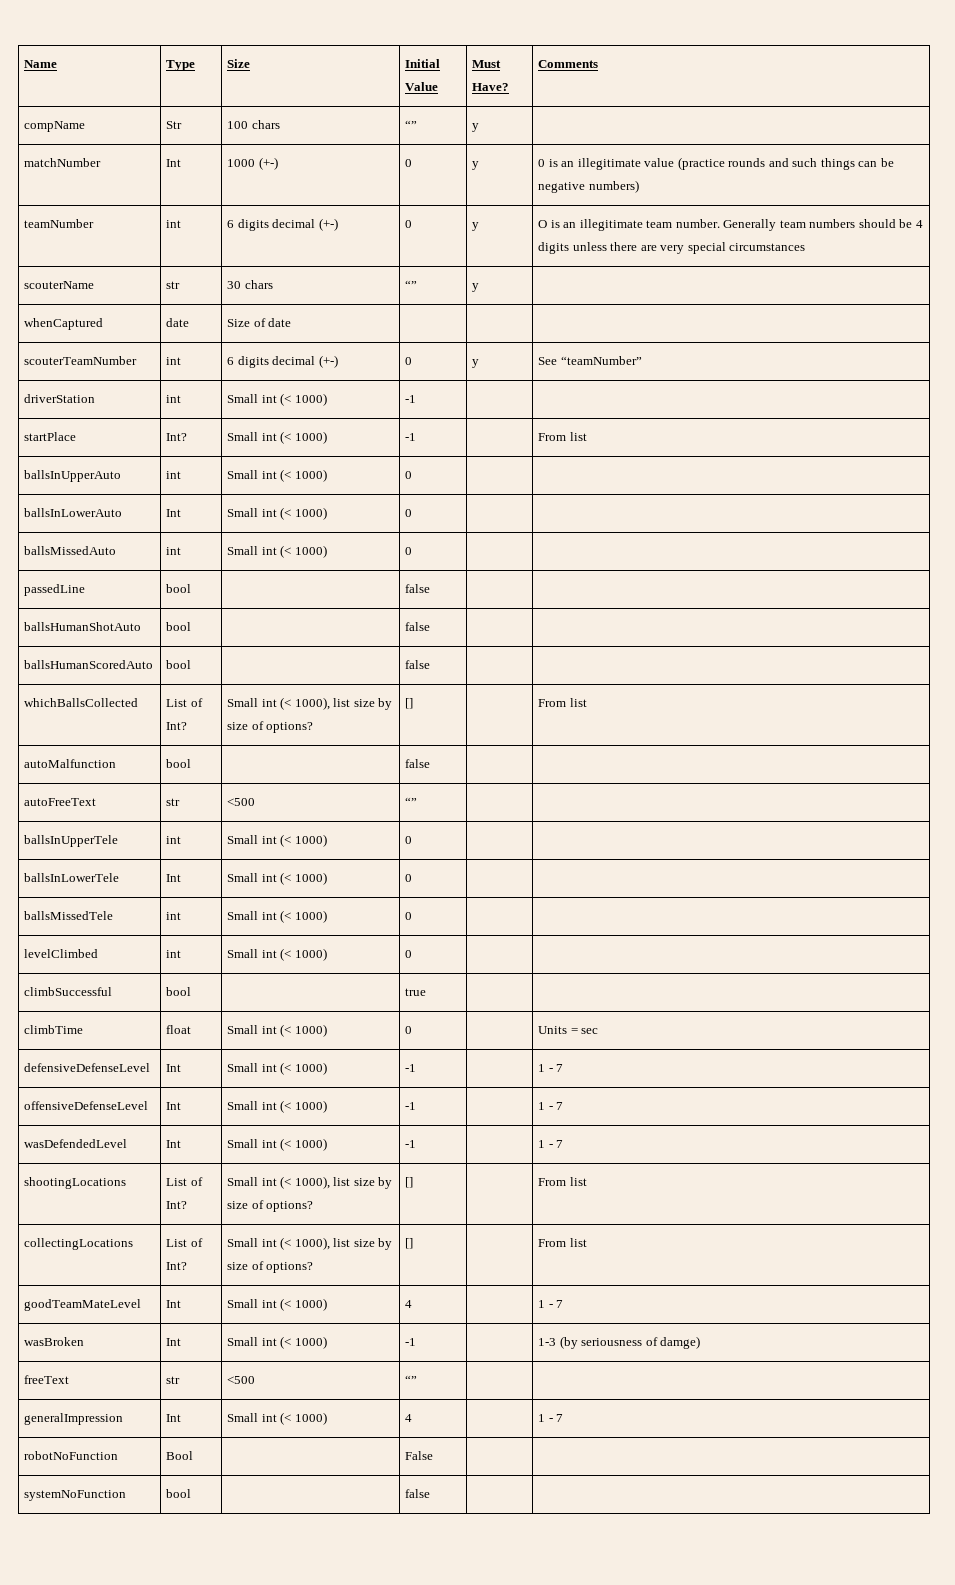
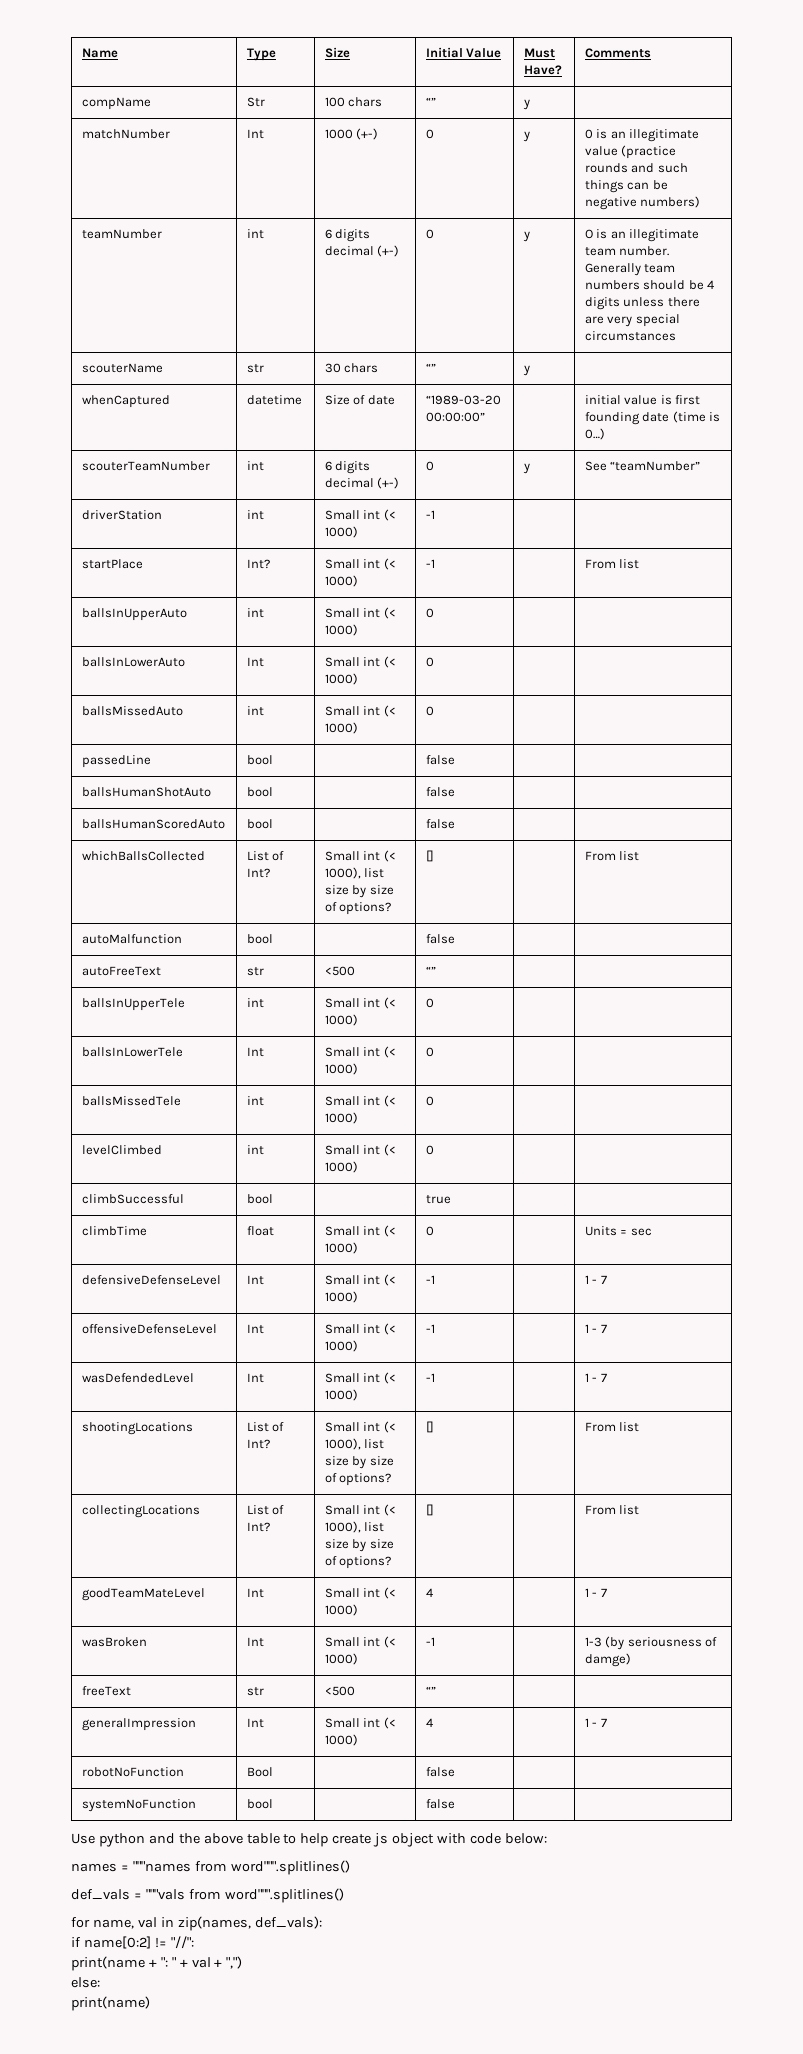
[166,318,190,327] date -> [246,395,302,405] datetime
(292, 322) | | -> [425,395,501,405] [425,412,485,422] [584,395,701,405] [584,411,721,425] [584,428,605,440] “1989-03-20 00:00:00” | | initial value is first founding date (time is 0…)
[405,1451,434,1460] False -> [425,1767,455,1777] false
(431, 1493) none -> [71,1833,547,1847] [71,1860,350,1875] [71,1888,344,1903] [71,1916,322,1931] [71,1936,194,1949] [71,1956,243,1971] [71,1977,100,1988] [71,1996,150,2011] // Use python and the above table to help create js object with code below: // names = """names from word""".splitlines() // def_vals = """vals from word""".splitlines() // for name, val in zip(names, def_vals): // if name[0:2] != "//": // print(name + ": " + val + ",") // else: // print(name)

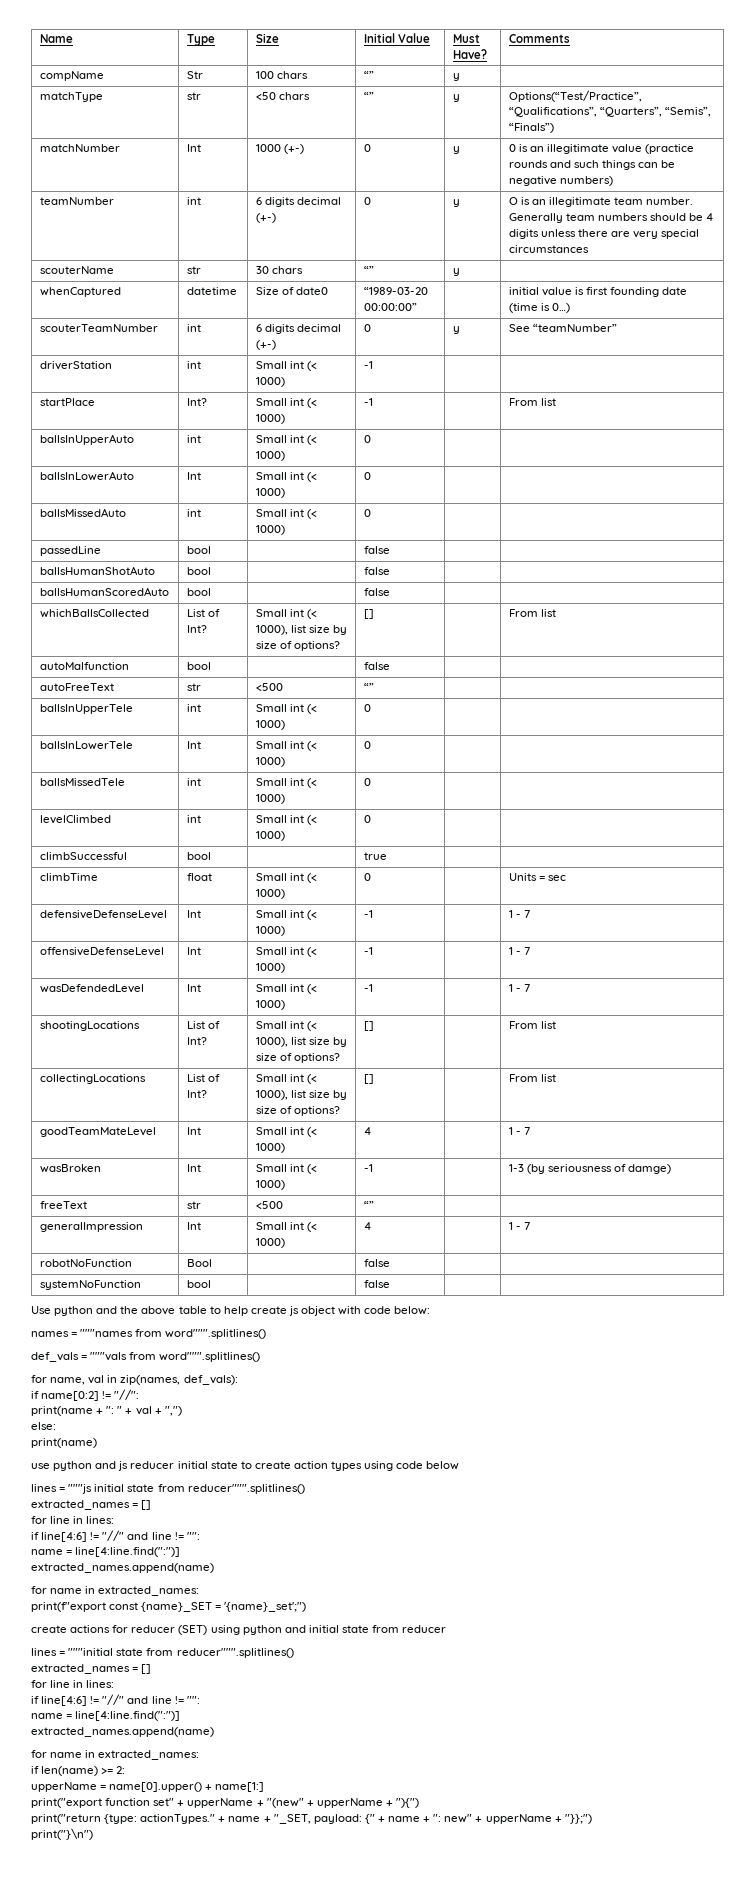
(530, 104) none -> [39,92,103,102] [186,92,201,100] [255,92,310,100] [363,92,374,100] [452,94,460,102] [508,90,642,102] [508,107,711,117] [508,123,554,133] // matchType | str | <50 chars | “” | y | Options(“Test/Practice”, “Qualifications”, “Quarters”, “Semis”, “Finals”)
[367,395,395,405] date -> [295,287,328,295] date0
(150, 2003) none -> [31,1461,460,1471] [31,1484,305,1494] [31,1500,152,1510] [31,1516,115,1524] [31,1530,200,1542] [31,1547,181,1557] [31,1563,214,1573] [31,1586,200,1596] [31,1602,307,1612] [31,1625,447,1635] [31,1648,294,1658] [31,1664,152,1674] [31,1680,115,1688] [31,1694,200,1706] [31,1711,181,1721] [31,1727,214,1737] [31,1750,200,1760] [31,1766,126,1776] [31,1782,265,1792] [31,1798,420,1808] [31,1814,592,1824] [31,1828,93,1840] // use python and js reducer initial state to create action types using code below // lines = """js initial state from reducer""".splitlines() // extracted_names = [] // for line in lines: // if line[4:6] != "//" and line != "": // name = line[4:line.find(":")] // extracted_names.append(name) // for name in extracted_names: // print(f"export const {name}_SET = '{name}_set';") // create actions for reducer (SET) using python and initial state from reducer // lines = """initial state from reducer""".splitlines() // extracted_names = [] // for line in lines: // if line[4:6] != "//" and line != "": // name = line[4:line.find(":")] // extracted_names.append(name) // for name in extracted_names: // if len(name) >= 2: // upperName = name[0].upper() + name[1:] // print("export function set" + upperName + "(new" + upperName + "){") // print("return {type: actionTypes." + name + "_SET, payload: {" + name + ": new" + upperName + "}};") // print("}\n")

